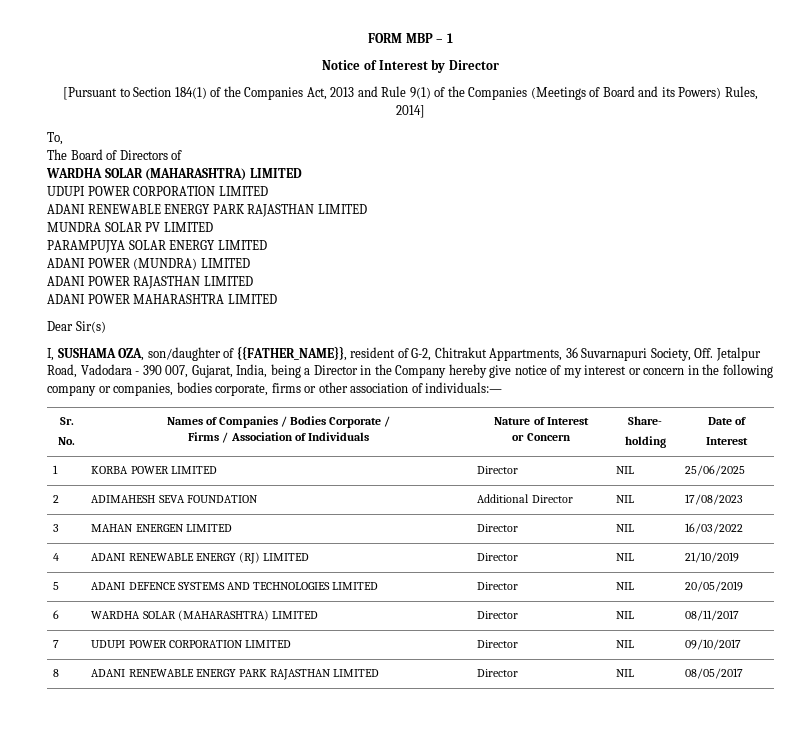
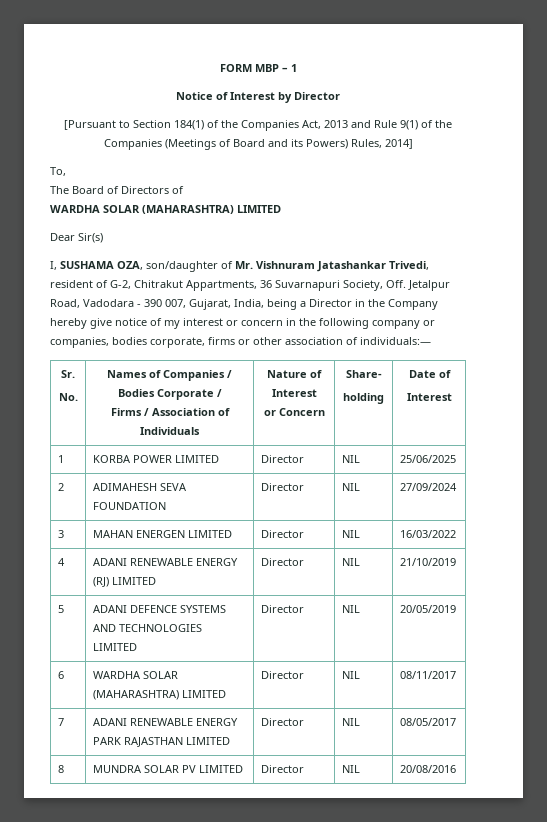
[47,186,268,196] [47,204,367,217] [47,222,213,232] [47,240,267,253] [47,258,250,270] [47,276,253,289] [47,294,277,304] // UDUPI POWER CORPORATION LIMITED // ADANI RENEWABLE ENERGY PARK RAJASTHAN LIMITED // MUNDRA SOLAR PV LIMITED // PARAMPUJYA SOLAR ENERGY LIMITED // ADANI POWER (MUNDRA) LIMITED // ADANI POWER RAJASTHAN LIMITED // ADANI POWER MAHARASHTRA LIMITED -> (281, 209) none
[236,346,347,361] {{FATHER_NAME}}, -> [235,261,429,272] Mr. Vishnuram Jatashankar Trivedi,
[477,494,573,503] [616,495,635,503] [685,494,744,505] Additional Director | NIL | 17/08/2023 -> [260,483,304,491] [341,483,360,491] [399,483,457,491] Director | NIL | 27/09/2024
[91,640,291,648] [477,640,519,648] [616,640,635,648] [685,639,742,650] [53,669,60,677] | UDUPI POWER CORPORATION LIMITED | Director | NIL | 09/10/2017 // 8 -> (64, 722) none
(744, 673) none -> [57,765,64,773] [92,765,243,773] [260,765,304,773] [341,765,360,773] [399,765,456,773] // 8 | MUNDRA SOLAR PV LIMITED | Director | NIL | 20/08/2016

